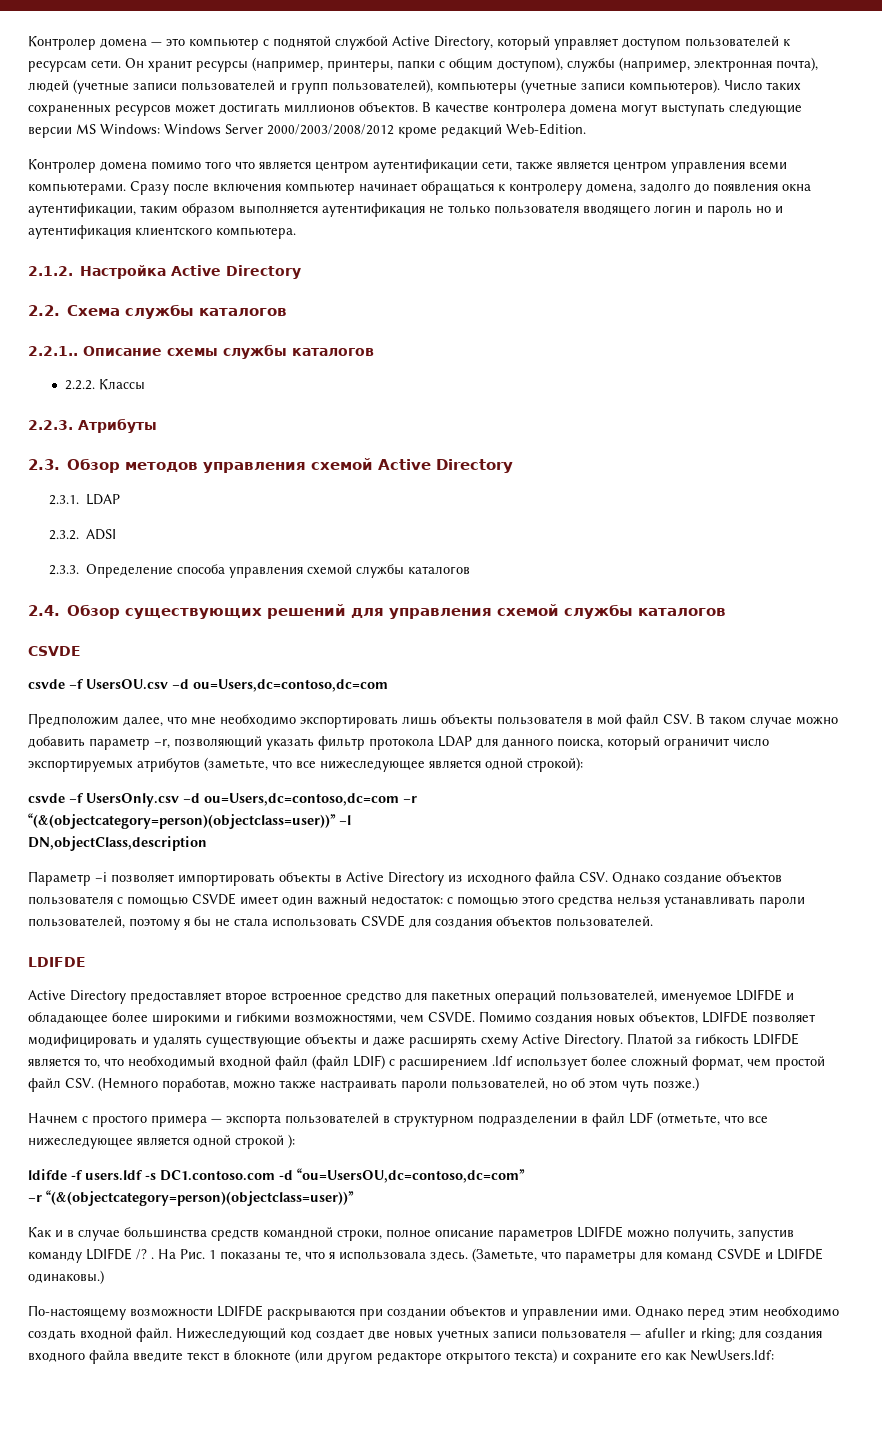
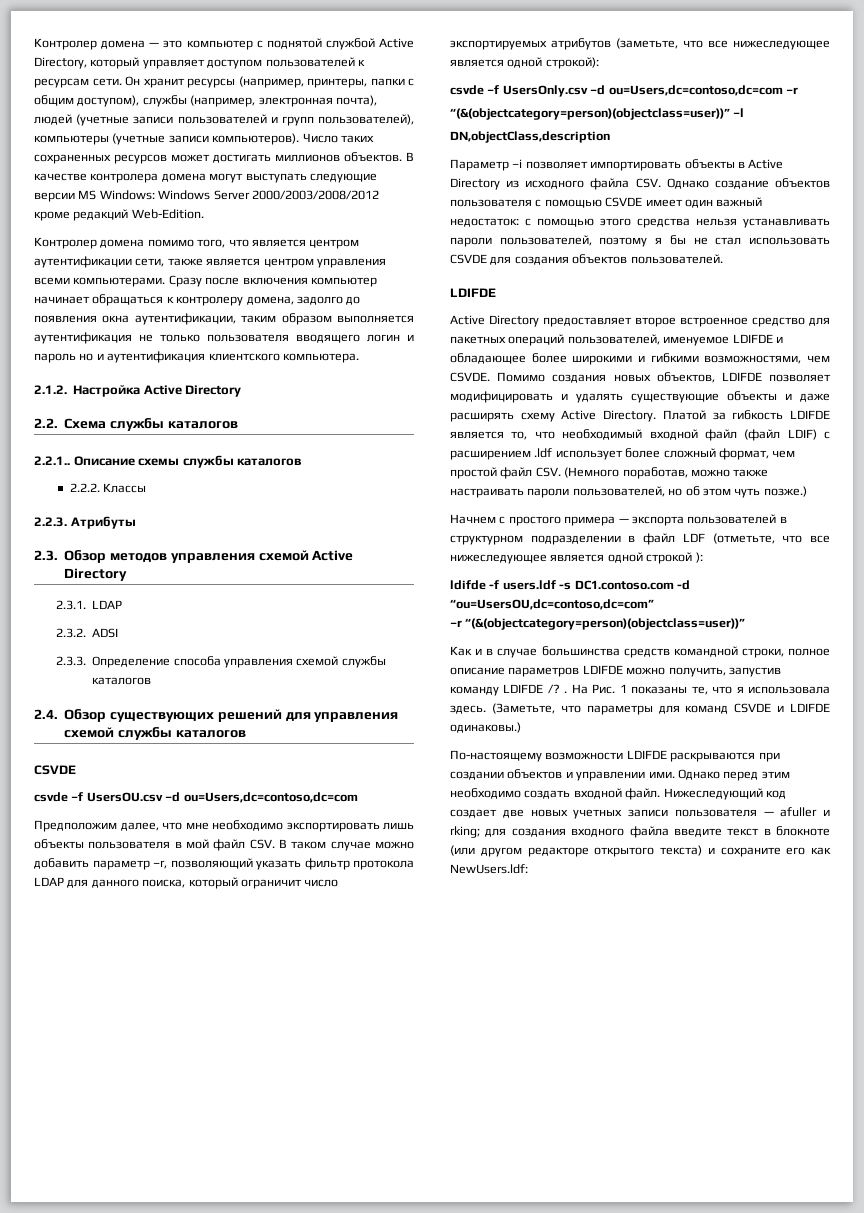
[205,161,231,169] того -> [197,239,226,248] того,
[234,918,268,926] стала -> [715,237,742,245] стал

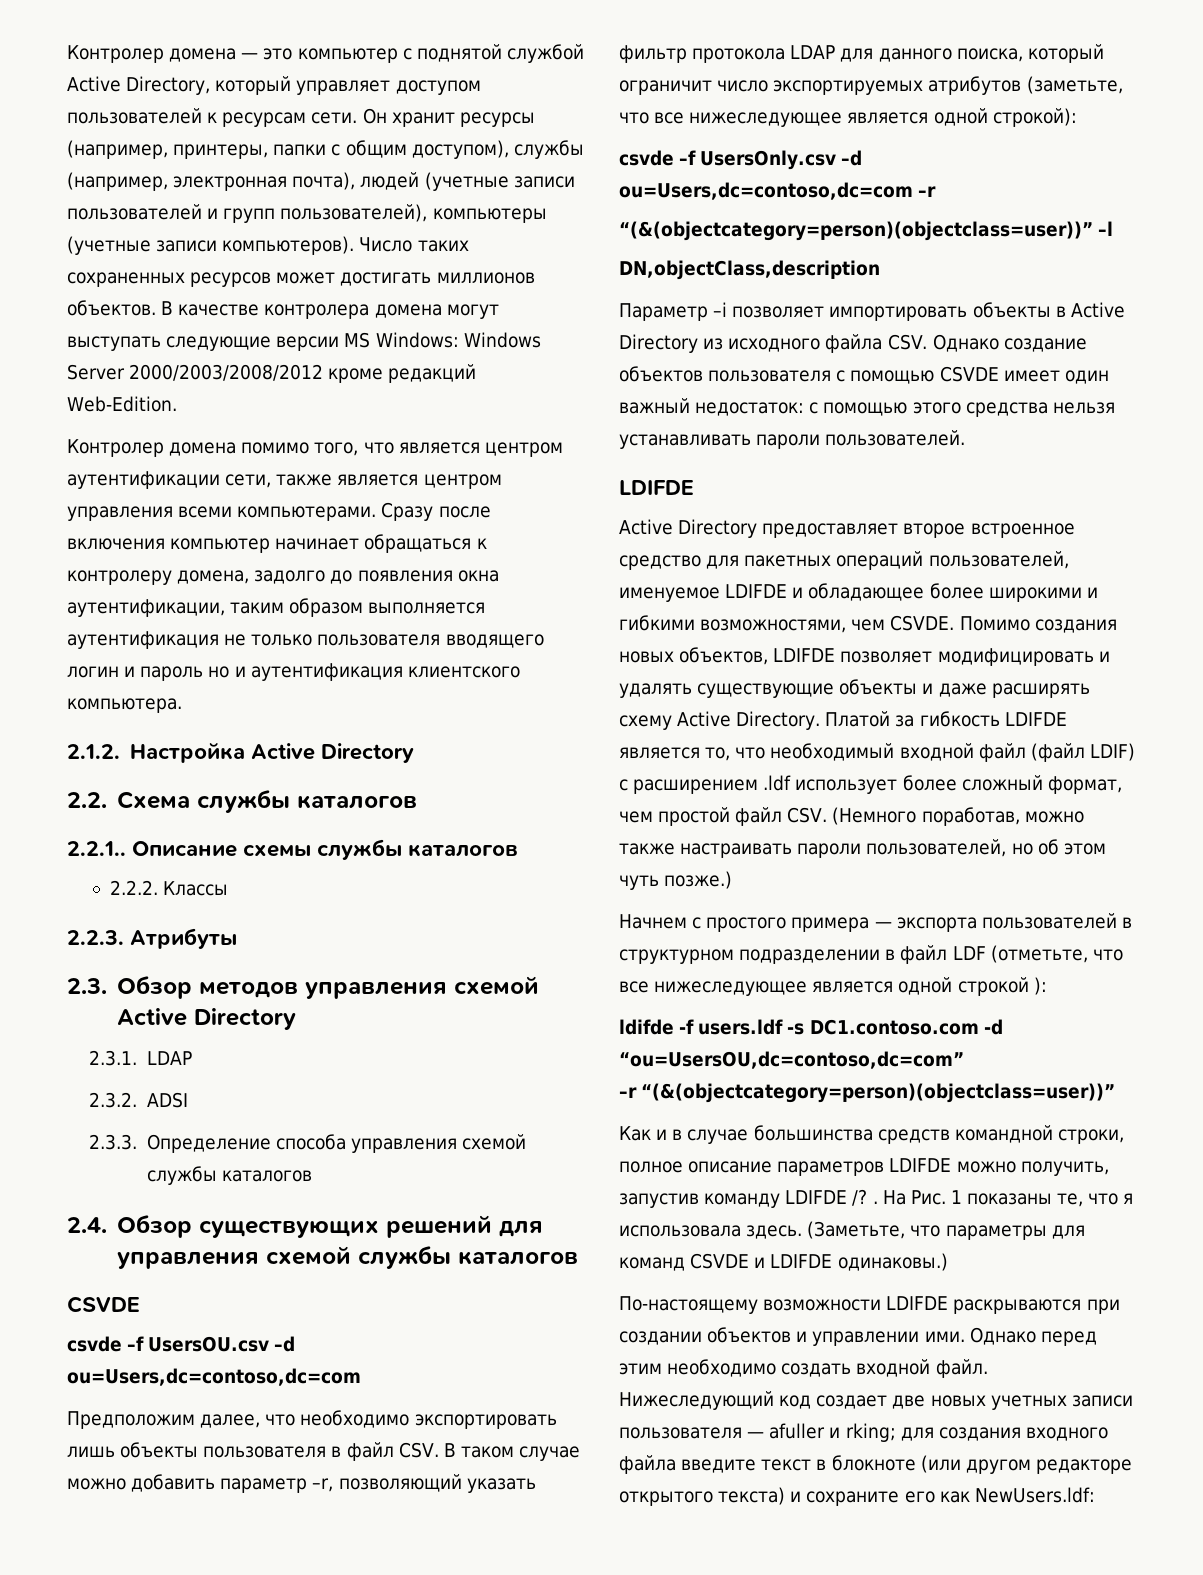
[185,822,209,830] мне -> (296, 1420) none
[186,839,210,849] мой -> (342, 1451) none
[499,235,830,247] [450,254,628,265] пользователей, поэтому я бы не стал использовать CSVDE для создания объектов -> (821, 441) none

